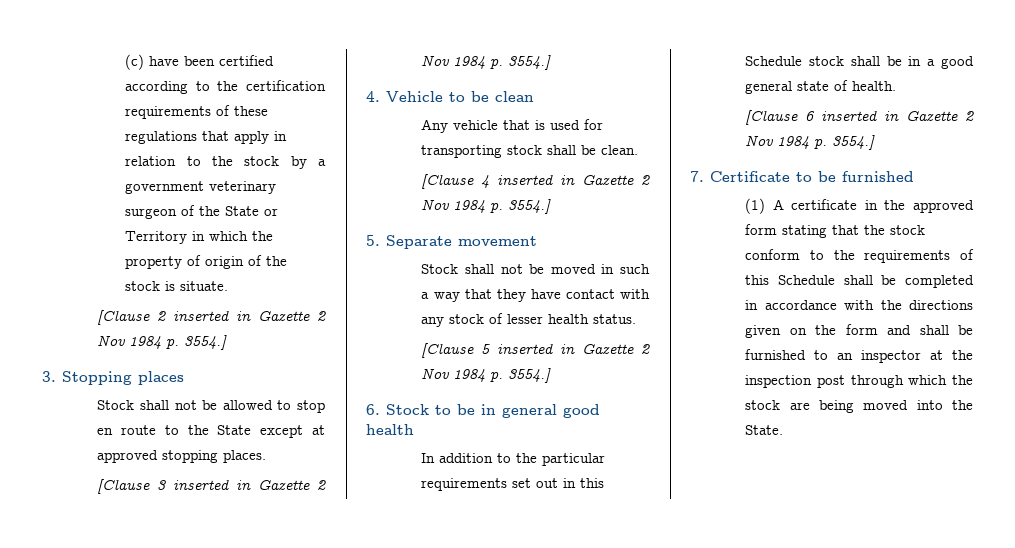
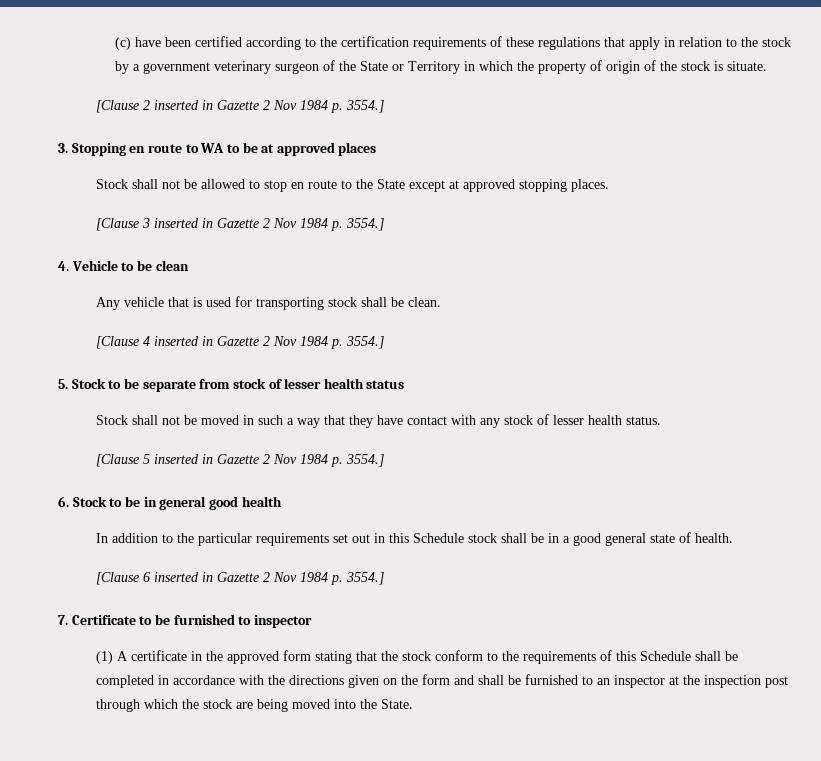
(132, 378) none -> [129,142,335,156] en route to WA to be at approved
[386,235,537,249] Separate movement -> [71,378,405,392] Stock to be separate from stock of lesser health status
(914, 176) none -> [238,615,312,628] to inspector

